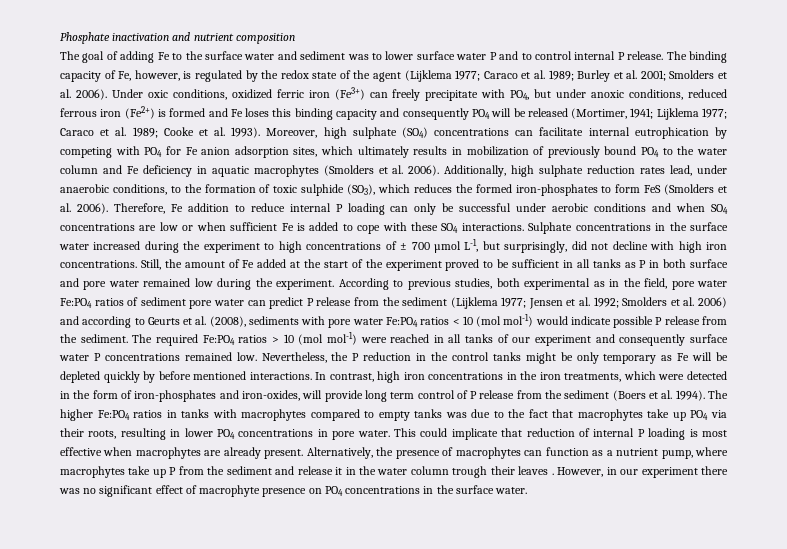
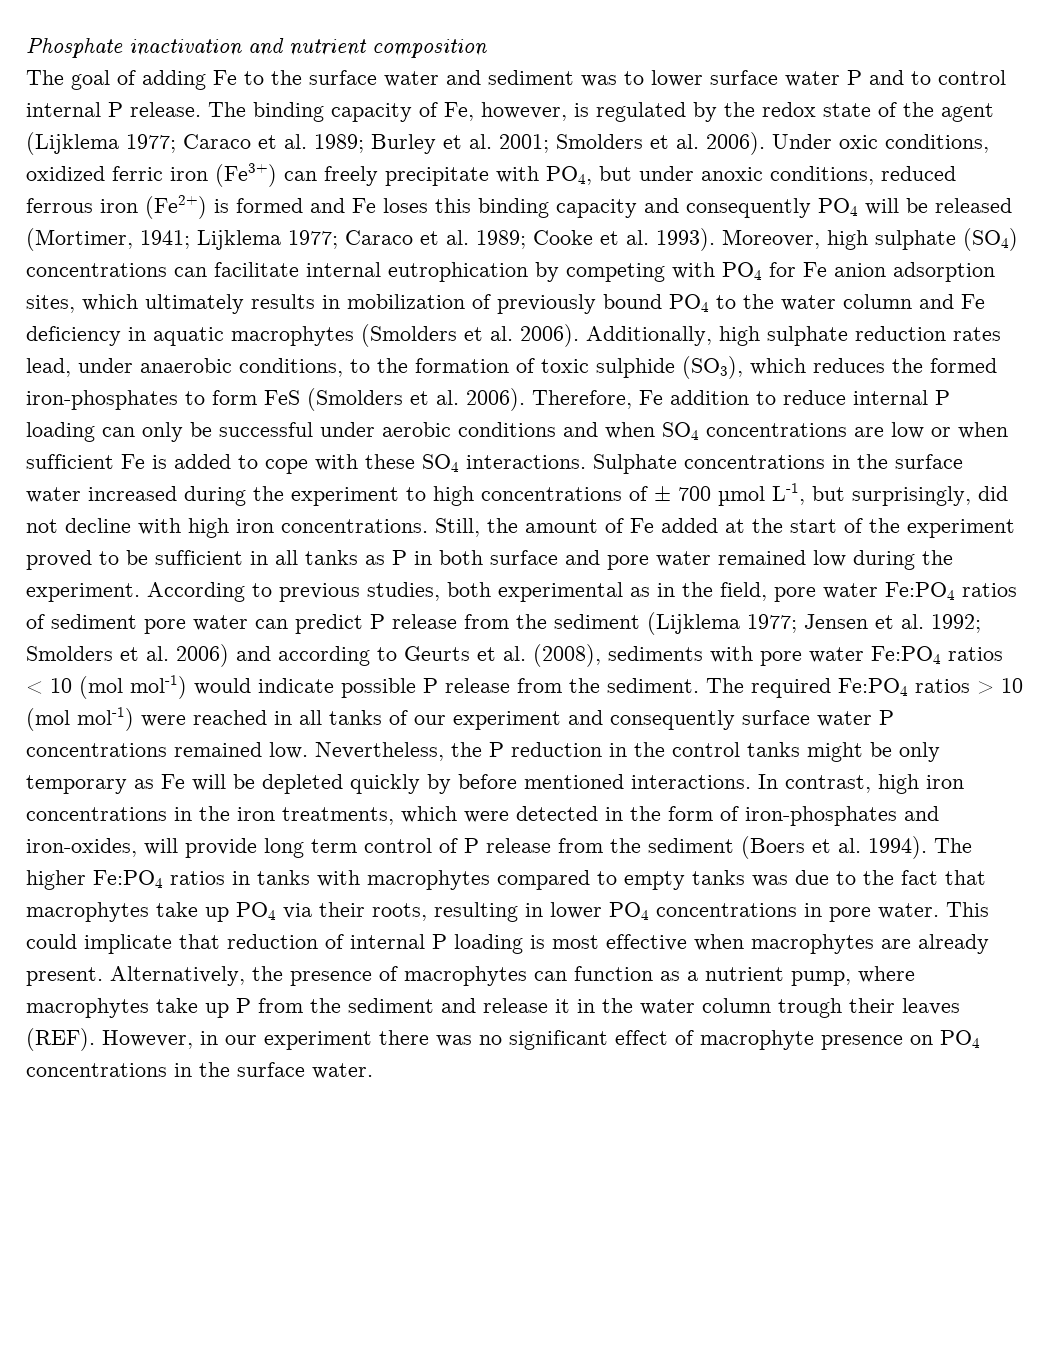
[551,473,554,475] . -> [26,1028,95,1051] (REF).

